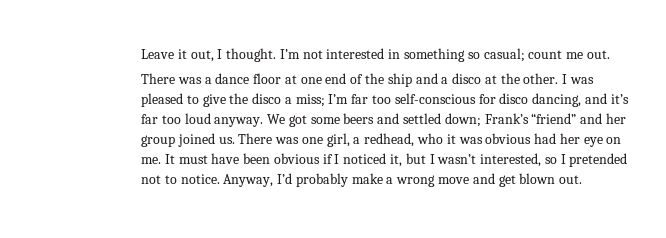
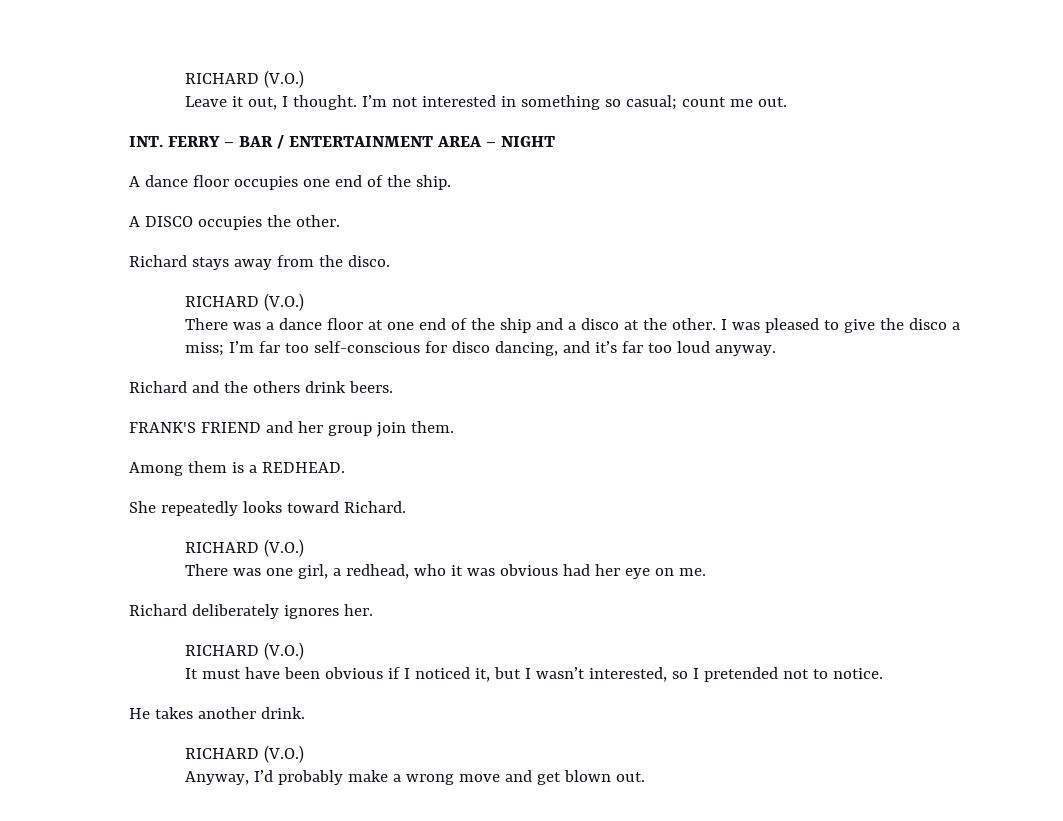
(140, 54) none -> [184,70,304,88] RICHARD (V.O.) //
(610, 54) none -> [128,135,555,149] [128,175,451,190] [128,215,340,230] [128,255,390,270] [184,293,304,311] // INT. FERRY – BAR / ENTERTAINMENT AREA – NIGHT // A dance floor occupies one end of the ship. // A DISCO occupies the other. // Richard stays away from the disco. // RICHARD (V.O.)
[267,113,626,127] [140,133,235,147] We got some beers and settled down; Frank’s “friend” and her group joined us. -> [128,381,393,393] [128,421,454,437] [128,461,345,476] [128,501,406,516] [184,539,304,557] // Richard and the others drink beers. // FRANK'S FRIEND and her group join them. // Among them is a REDHEAD. // She repeatedly looks toward Richard. // RICHARD (V.O.) //
(161, 160) none -> [128,604,373,619] [184,642,304,660] // Richard deliberately ignores her. // RICHARD (V.O.) //
(220, 179) none -> [128,707,305,719] [184,745,304,763] // He takes another drink. // RICHARD (V.O.) //

